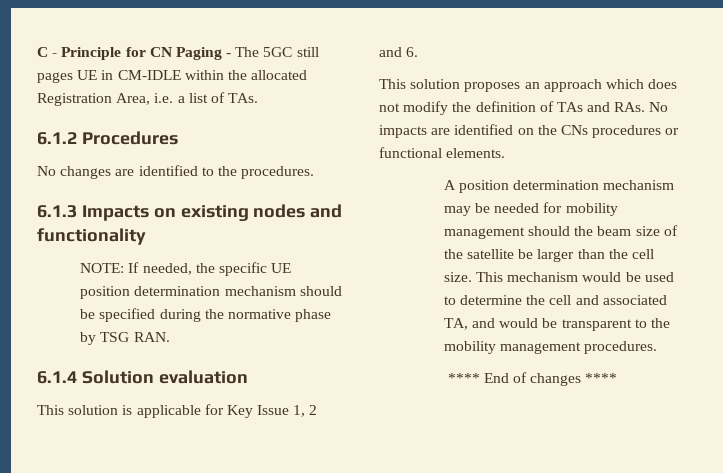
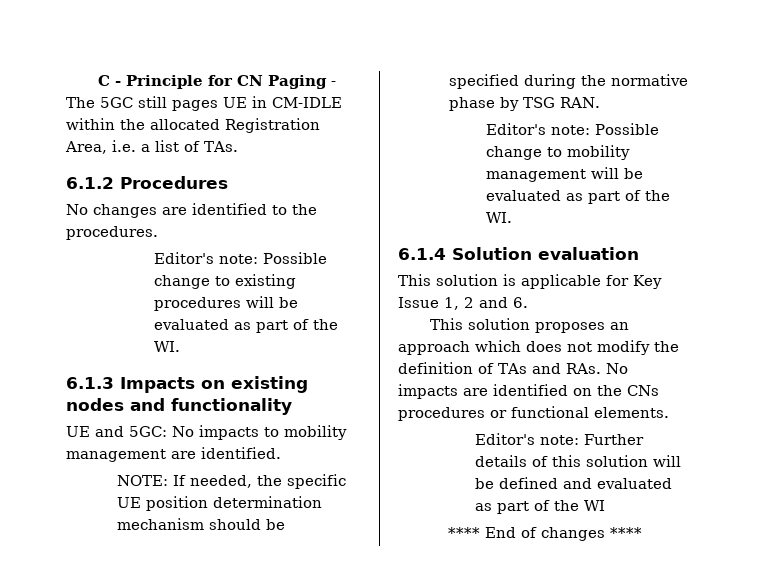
(315, 172) none -> [154,252,328,264] [154,274,297,289] [154,296,299,311] [154,319,339,333] [154,341,181,352] // Editor's note: Possible change to existing procedures will be evaluated as part of the WI.
(146, 236) none -> [66,425,347,440] [66,447,281,462] // UE and 5GC: No impacts to mobility management are identified.
(170, 337) none -> [486,123,660,135] [486,145,631,160] [486,167,644,182] [486,190,671,204] [486,212,513,223] // Editor's note: Possible change to mobility management will be evaluated as part of the WI.
[443,180,675,193] [443,202,618,216] [443,225,678,239] [443,249,654,262] [443,272,674,282] [443,295,667,305] [443,318,670,331] [443,341,658,354] A position determination mechanism may be needed for mobility management should the beam size of the satellite be larger than the cell size. This mechanism would be used to determine the cell and associated TA, and would be transparent to the mobility management procedures. -> [474,433,644,445] [474,455,681,467] [474,477,672,489] [474,500,605,514] Editor's note: Further details of this solution will be defined and evaluated as part of the WI

